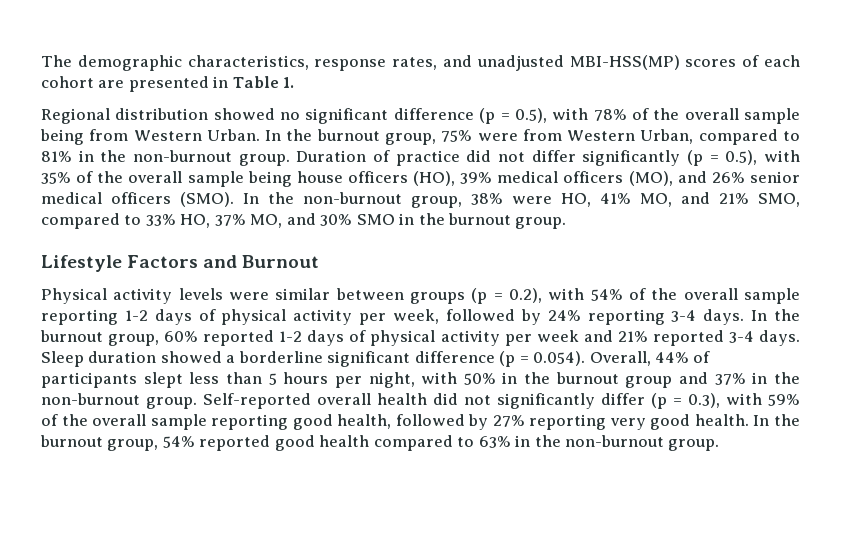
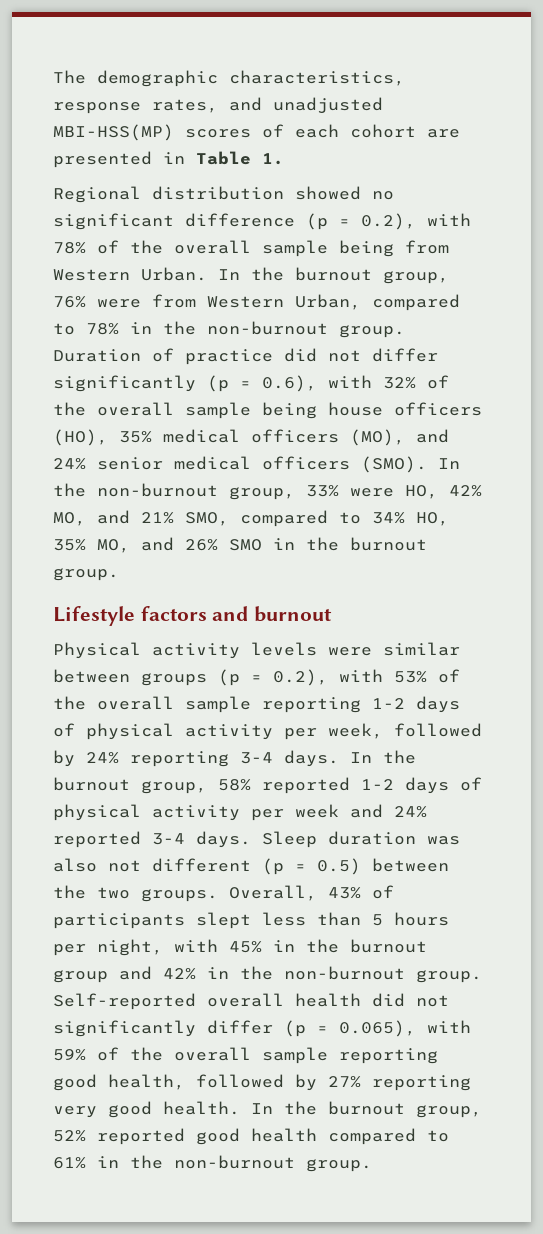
[514,108,547,123] 0.5), -> [361,213,416,230] 0.2),
[441,130,473,142] 75% -> [53,296,86,308] 76%
[41,151,72,162] 81% -> [86,323,119,335] 78%
[725,150,800,165] [41,172,71,184] 0.5), with 35% -> [262,375,416,392] 0.6), with 32%
[460,172,493,184] 39% -> [119,431,152,443] 35%
[711,172,745,183] 26% -> [53,458,86,470] 24%
[471,193,503,205] 38% -> [306,485,339,497] 33%
[600,193,631,204] 41% -> [449,485,482,497] 42%
[145,213,353,228] 33% HO, 37% MO, and 30% -> [372,512,449,526] [53,537,218,553] 34% HO, 35% MO, and 26%
[127,255,320,268] Factors and Burnout -> [140,606,333,622] factors and burnout
[590,289,623,301] 54% -> [394,671,427,683] 53%
[164,331,199,342] 60% -> [218,779,251,791] 58%
[617,331,648,342] 21% -> [394,806,427,818] 24%
[160,351,690,367] showed a borderline significant difference (p = 0.054). Overall, 44% -> [427,836,460,845] [53,858,449,875] [53,885,361,902] was also not different (p = 0.5) between the two groups. Overall, 43%
[463,373,496,385] 50% -> [229,941,262,953] 45%
[714,373,746,385] 37% -> [163,968,196,980] 42%
[688,393,720,408] 0.3), -> [339,1020,416,1037] 0.065),
[162,436,195,448] 54% -> [53,1130,86,1142] 52%
[478,436,511,448] 63% -> [53,1157,86,1169] 61%

